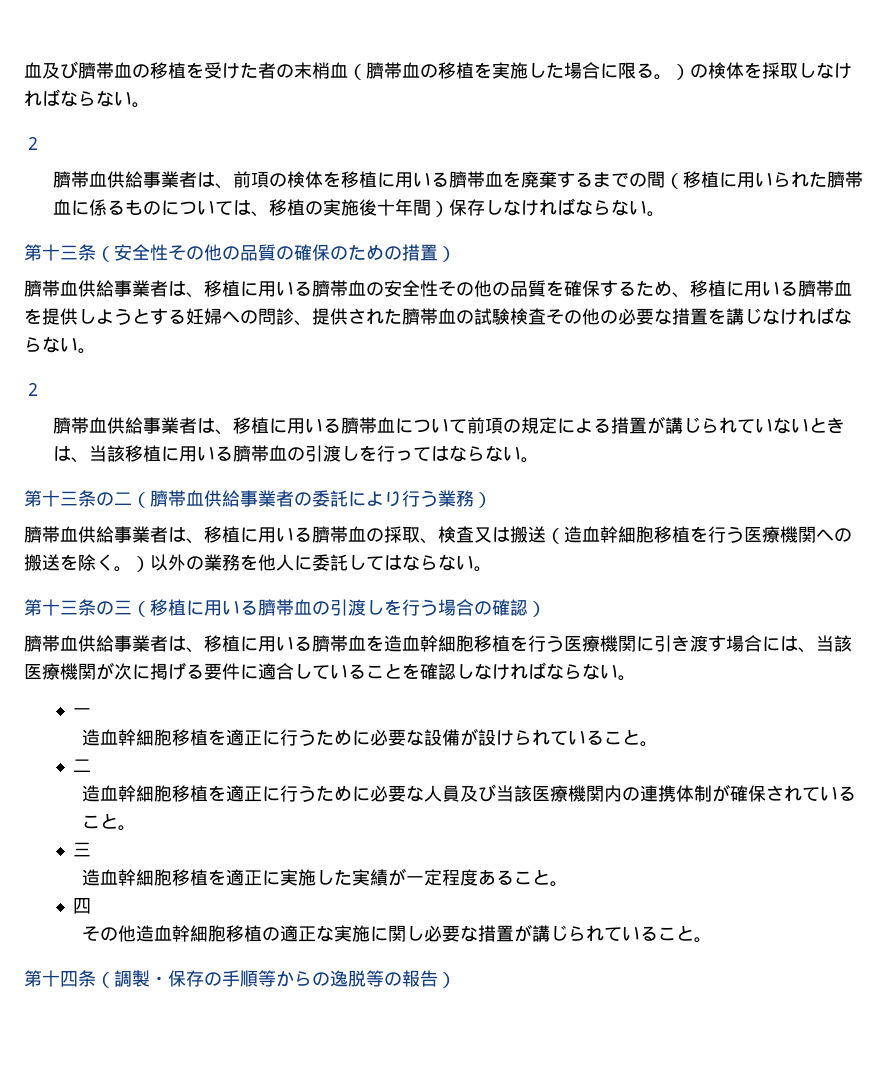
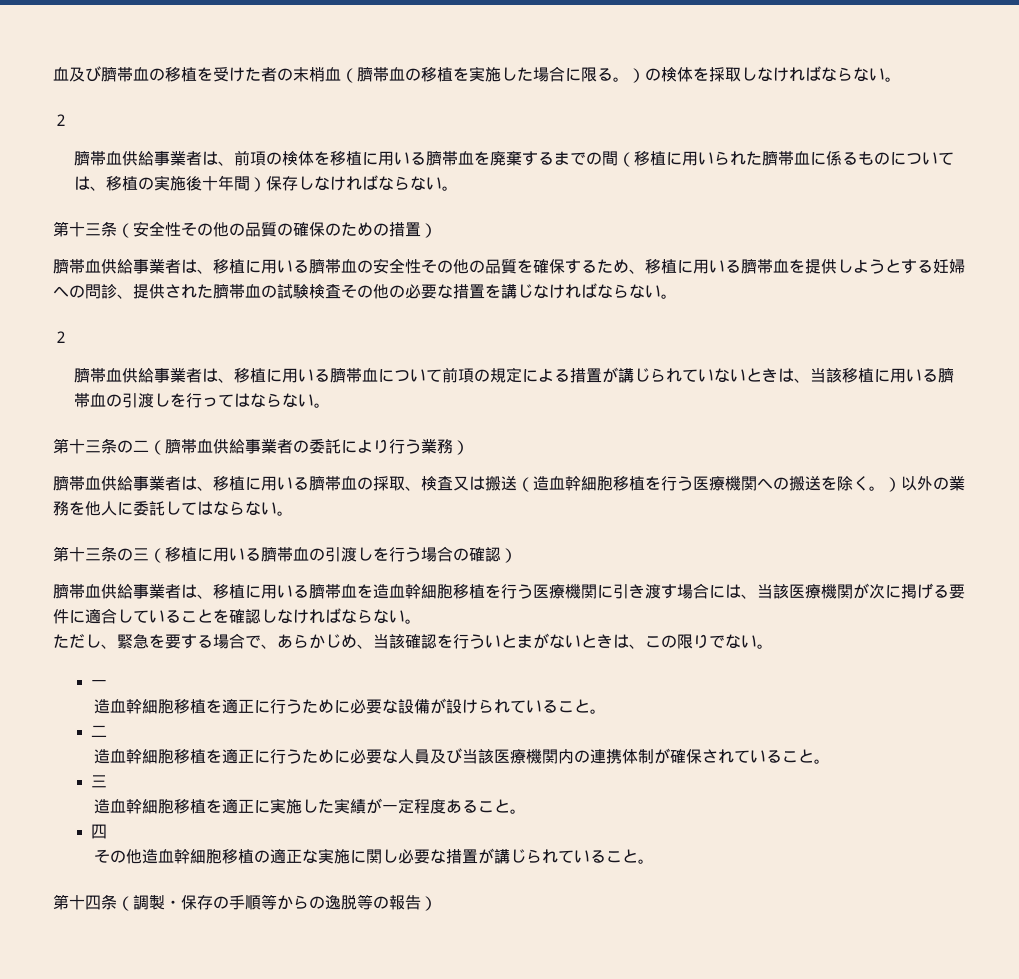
(636, 678) none -> [53,633,773,649] // ただし、緊急を要する場合で、あらかじめ、当該確認を行ういとまがないときは、この限りでない。

